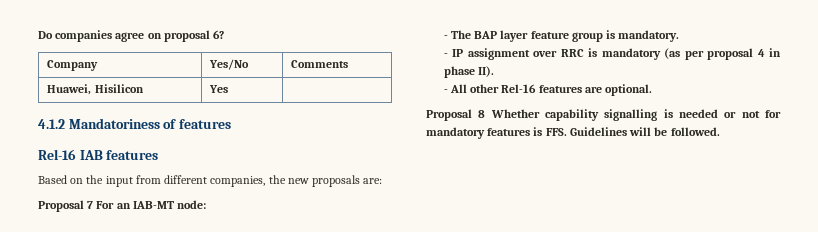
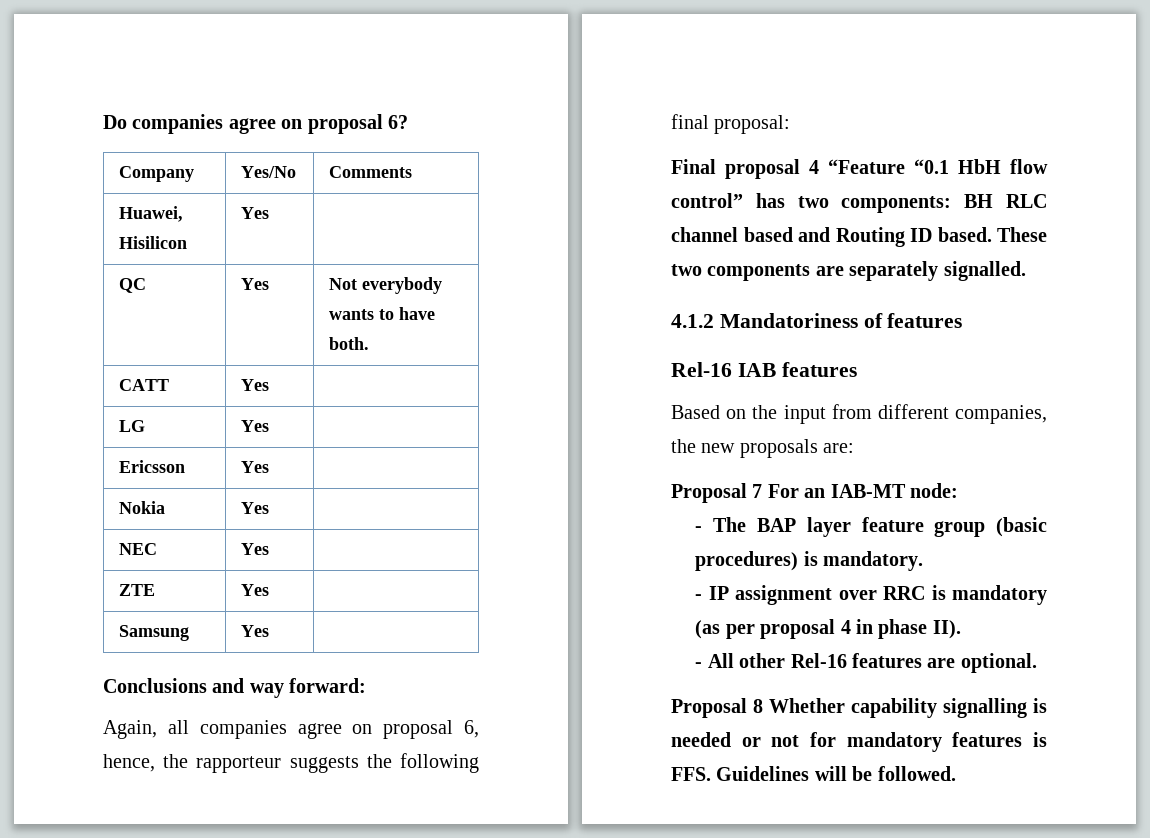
(229, 89) none -> [118,278,146,293] [240,278,269,290] [328,277,442,294] [328,307,435,320] [328,337,369,350] [118,379,169,391] [240,379,269,391] [118,420,145,432] [240,420,269,432] [118,460,185,473] [240,461,269,473] [118,501,165,514] [240,502,269,514] [118,543,157,555] [240,543,269,555] [118,584,155,596] [240,584,269,596] [118,625,189,641] [240,625,269,637] [103,678,367,698] [103,720,479,739] [103,753,479,773] [671,114,791,134] [671,159,1048,179] [671,193,1047,213] [671,227,1047,247] [671,261,1026,281] // QC | Yes | Not everybody wants to have both. // CATT | Yes | // LG | Yes | // Ericsson | Yes | // Nokia | Yes | // NEC | Yes | // ZTE | Yes | // Samsung | Yes | // Conclusions and way forward: // Again, all companies agree on proposal 6, hence, the rapporteur suggests the following final proposal: // Final proposal 4 “Feature “0.1 HbH flow control” has two components: BH RLC channel based and Routing ID based. These two components are separately signalled.
(603, 37) none -> [996,517,1047,537] [695,551,799,571] (basic procedures)

